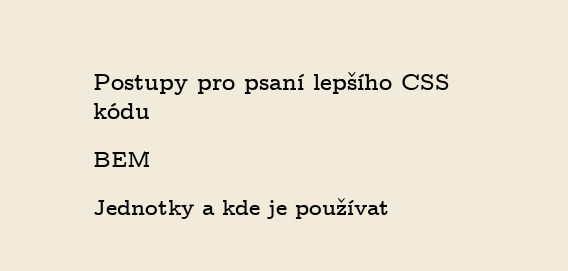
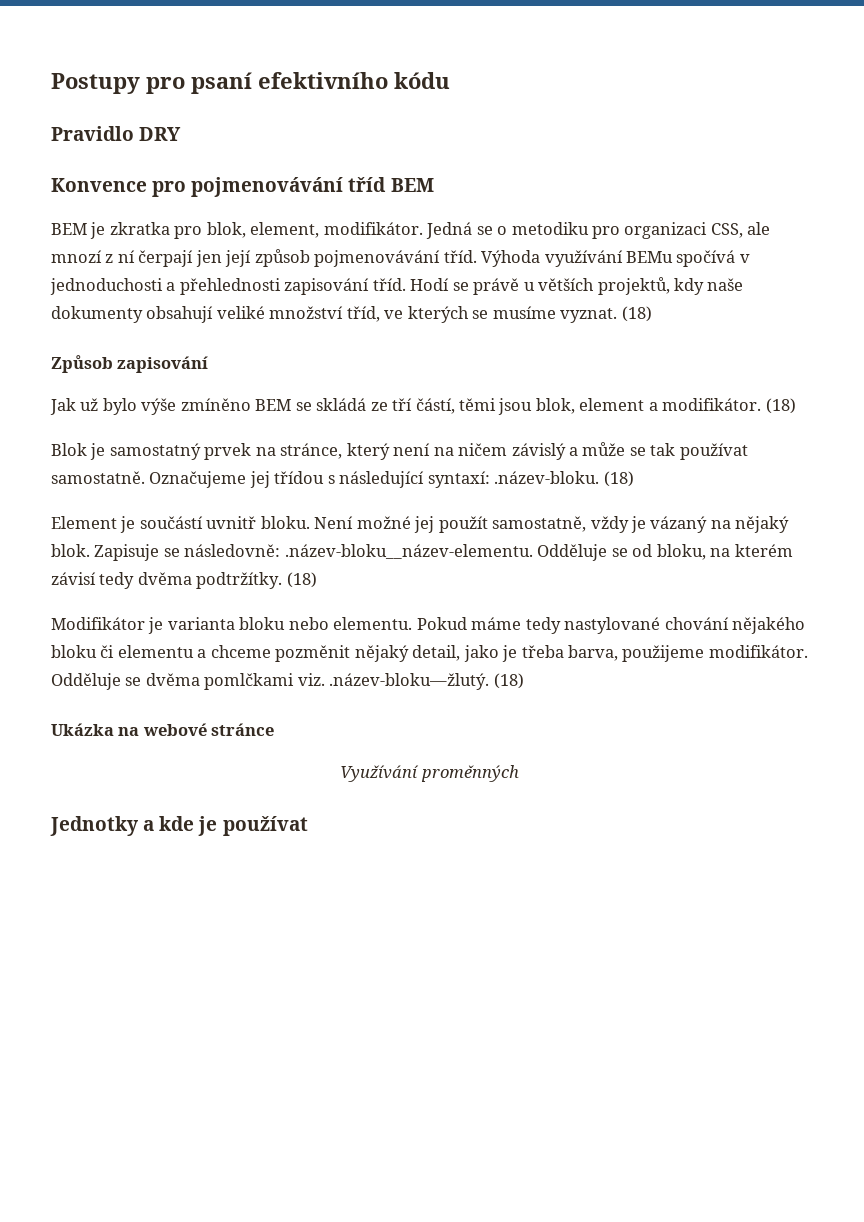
[313,71,450,94] lepšího CSS -> [258,72,388,89] efektivního
[93,150,151,167] BEM -> [51,126,182,141] [51,177,434,197] [51,222,771,239] [51,249,750,267] [50,277,744,295] [51,306,652,323] [51,355,209,373] [50,398,796,415] [51,442,748,460] [51,471,634,488] [51,516,790,533] [51,544,793,561] [51,572,317,589] [51,617,806,634] [51,645,808,662] [51,673,524,690] [51,723,275,736] [340,765,519,782] Pravidlo DRY // Konvence pro pojmenovávání tříd BEM // BEM je zkratka pro blok, element, modifikátor. Jedná se o metodiku pro organizaci CSS, ale mnozí z ní čerpají jen její způsob pojmenovávání tříd. Výhoda využívání BEMu spočívá v jednoduchosti a přehlednosti zapisování tříd. Hodí se právě u větších projektů, kdy naše dokumenty obsahují veliké množství tříd, ve kterých se musíme vyznat. (18) // Způsob zapisování // Jak už bylo výše zmíněno BEM se skládá ze tří částí, těmi jsou blok, element a modifikátor. (18) // Blok je samostatný prvek na stránce, který není na ničem závislý a může se tak používat samostatně. Označujeme jej třídou s následující syntaxí: .název-bloku. (18) // Element je součástí uvnitř bloku. Není možné jej použít samostatně, vždy je vázaný na nějaký blok. Zapisuje se následovně: .název-bloku__název-elementu. Odděluje se od bloku, na kterém závisí tedy dvěma podtržítky. (18) // Modifikátor je varianta bloku nebo elementu. Pokud máme tedy nastylované chování nějakého bloku či elementu a chceme pozměnit nějaký detail, jako je třeba barva, použijeme modifikátor. Odděluje se dvěma pomlčkami viz. .název-bloku—žlutý. (18) // Ukázka na webové stránce // Využívání proměnných

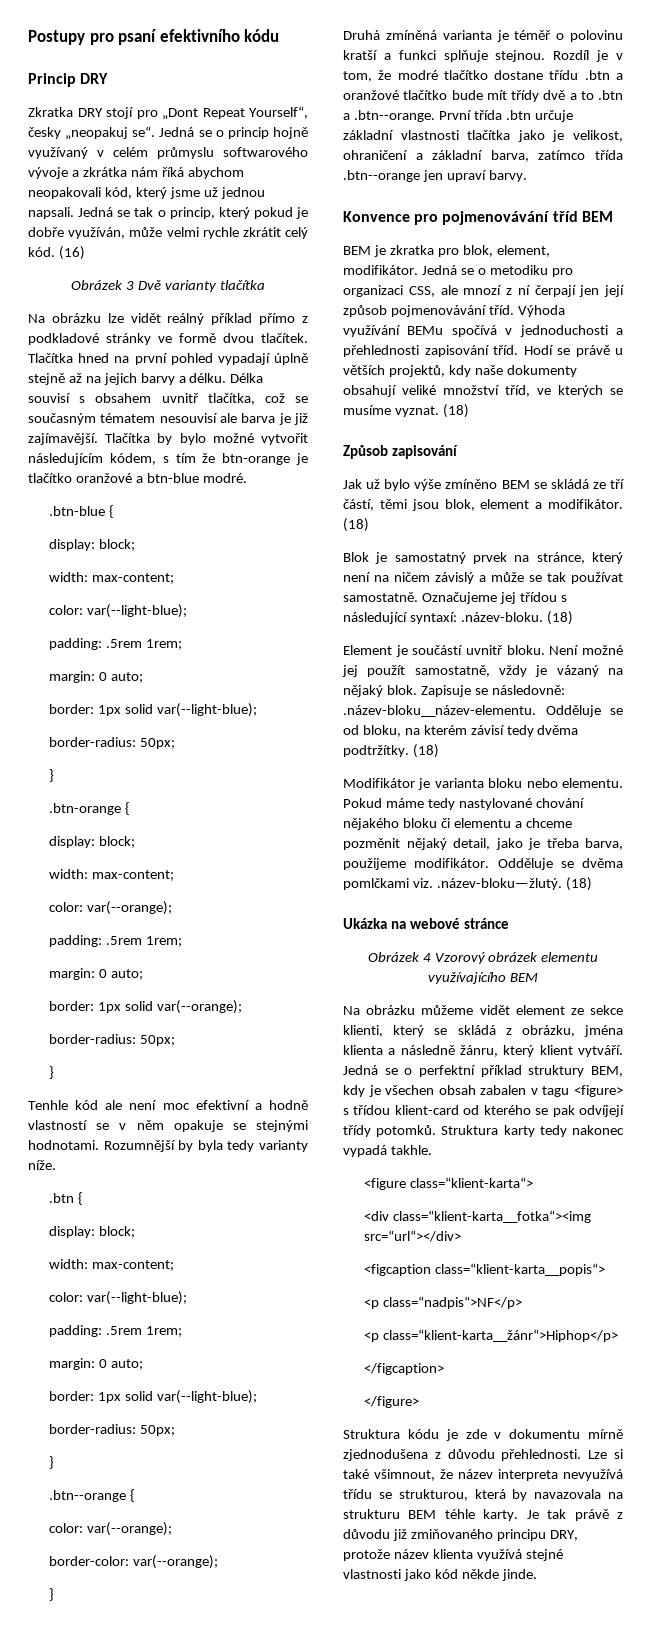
[51,126,182,141] Pravidlo DRY -> [28,73,109,87] [28,106,308,120] [28,126,308,140] [28,147,308,159] [28,167,244,179] [28,187,265,199] [28,207,308,219] [28,227,308,239] [28,246,85,260] [71,280,265,292] [28,313,308,325] [28,333,308,345] [28,353,308,365] [28,373,264,385] [28,393,308,405] [28,413,308,425] [28,433,308,445] [28,453,308,465] [28,473,247,483] [49,505,115,518] [49,539,136,551] [49,572,175,584] [49,604,188,618] [49,638,183,650] [49,671,144,683] [49,703,258,717] [49,737,176,749] [49,769,55,782] [49,802,131,815] [49,836,136,848] [49,869,175,881] [49,901,173,915] [49,935,183,947] [49,968,144,980] [49,1000,243,1014] [49,1034,176,1046] [49,1066,55,1079] [28,1100,308,1110] [28,1120,308,1132] [28,1140,308,1152] [28,1160,56,1170] [49,1192,84,1205] [49,1226,136,1238] [49,1259,175,1271] [49,1291,188,1305] [49,1325,183,1337] [49,1358,144,1370] [49,1390,258,1404] [49,1424,176,1436] [49,1456,55,1469] [49,1489,136,1502] [49,1522,173,1536] [49,1555,219,1569] [49,1588,55,1601] [343,30,623,42] [343,50,623,62] [343,70,623,82] [343,90,623,102] [343,110,573,122] [343,130,623,142] [343,150,623,162] [343,170,527,182] Princip DRY // Zkratka DRY stojí pro „Dont Repeat Yourself“, česky „neopakuj se“. Jedná se o princip hojně využívaný v celém průmyslu softwarového vývoje a zkrátka nám říká abychom neopakovali kód, který jsme už jednou napsali. Jedná se tak o princip, který pokud je dobře využíván, může velmi rychle zkrátit celý kód. (16) // Obrázek 3 Dvě varianty tlačítka // Na obrázku lze vidět reálný příklad přímo z podkladové stránky ve formě dvou tlačítek. Tlačítka hned na první pohled vypadají úplně stejně až na jejich barvy a délku. Délka souvisí s obsahem uvnitř tlačítka, což se současným tématem nesouvisí ale barva je již zajímavější. Tlačítka by bylo možné vytvořit následujícím kódem, s tím že btn-orange je tlačítko oranžové a btn-blue modré. // .btn-blue { // display: block; // width: max-content; // color: var(--light-blue); // padding: .5rem 1rem; // margin: 0 auto; // border: 1px solid var(--light-blue); // border-radius: 50px; // } // .btn-orange { // display: block; // width: max-content; // color: var(--orange); // padding: .5rem 1rem; // margin: 0 auto; // border: 1px solid var(--orange); // border-radius: 50px; // } // Tenhle kód ale není moc efektivní a hodně vlastností se v něm opakuje se stejnými hodnotami. Rozumnější by byla tedy varianty níže. // .btn { // display: block; // width: max-content; // color: var(--light-blue); // padding: .5rem 1rem; // margin: 0 auto; // border: 1px solid var(--light-blue); // border-radius: 50px; // } // .btn--orange { // color: var(--orange); // border-color: var(--orange); // } // Druhá zmíněná varianta je téměř o polovinu kratší a funkci splňuje stejnou. Rozdíl je v tom, že modré tlačítko dostane třídu .btn a oranžové tlačítko bude mít třídy dvě a to .btn a .btn--orange. První třída .btn určuje základní vlastnosti tlačítka jako je velikost, ohraničení a základní barva, zatímco třída .btn--orange jen upraví barvy.
[340,765,519,782] [50,816,308,836] Využívání proměnných // Jednotky a kde je používat -> [367,952,599,964] [428,972,538,984] [343,1005,623,1015] [343,1025,623,1037] [343,1045,623,1057] [343,1065,623,1077] [343,1085,623,1097] [343,1105,624,1117] [343,1125,624,1137] [343,1145,432,1157] [364,1177,534,1190] [364,1210,592,1223] [364,1230,462,1242] [364,1263,606,1276] [364,1296,523,1309] [364,1329,619,1342] [364,1363,445,1375] [364,1396,420,1408] [343,1429,623,1441] [343,1449,623,1461] [343,1469,623,1481] [343,1489,623,1501] [343,1509,623,1521] [343,1529,578,1541] [343,1549,563,1561] [343,1569,537,1581] Obrázek 4 Vzorový obrázek elementu využívajícího BEM // Na obrázku můžeme vidět element ze sekce klienti, který se skládá z obrázku, jména klienta a následně žánru, který klient vytváří. Jedná se o perfektní příklad struktury BEM, kdy je všechen obsah zabalen v tagu <figure> s třídou klient-card od kterého se pak odvíjejí třídy potomků. Struktura karty tedy nakonec vypadá takhle. // <figure class=“klient-karta“> // <div class=“klient-karta__fotka“><img src=“url“></div> // <figcaption class=“klient-karta__popis“> // <p class=“nadpis“>NF</p> // <p class=“klient-karta__žánr“>Hiphop</p> // </figcaption> // </figure> // Struktura kódu je zde v dokumentu mírně zjednodušena z důvodu přehlednosti. Lze si také všimnout, že název interpreta nevyužívá třídu se strukturou, která by navazovala na strukturu BEM téhle karty. Je tak právě z důvodu již zmiňovaného principu DRY, protože název klienta využívá stejné vlastnosti jako kód někde jinde.

